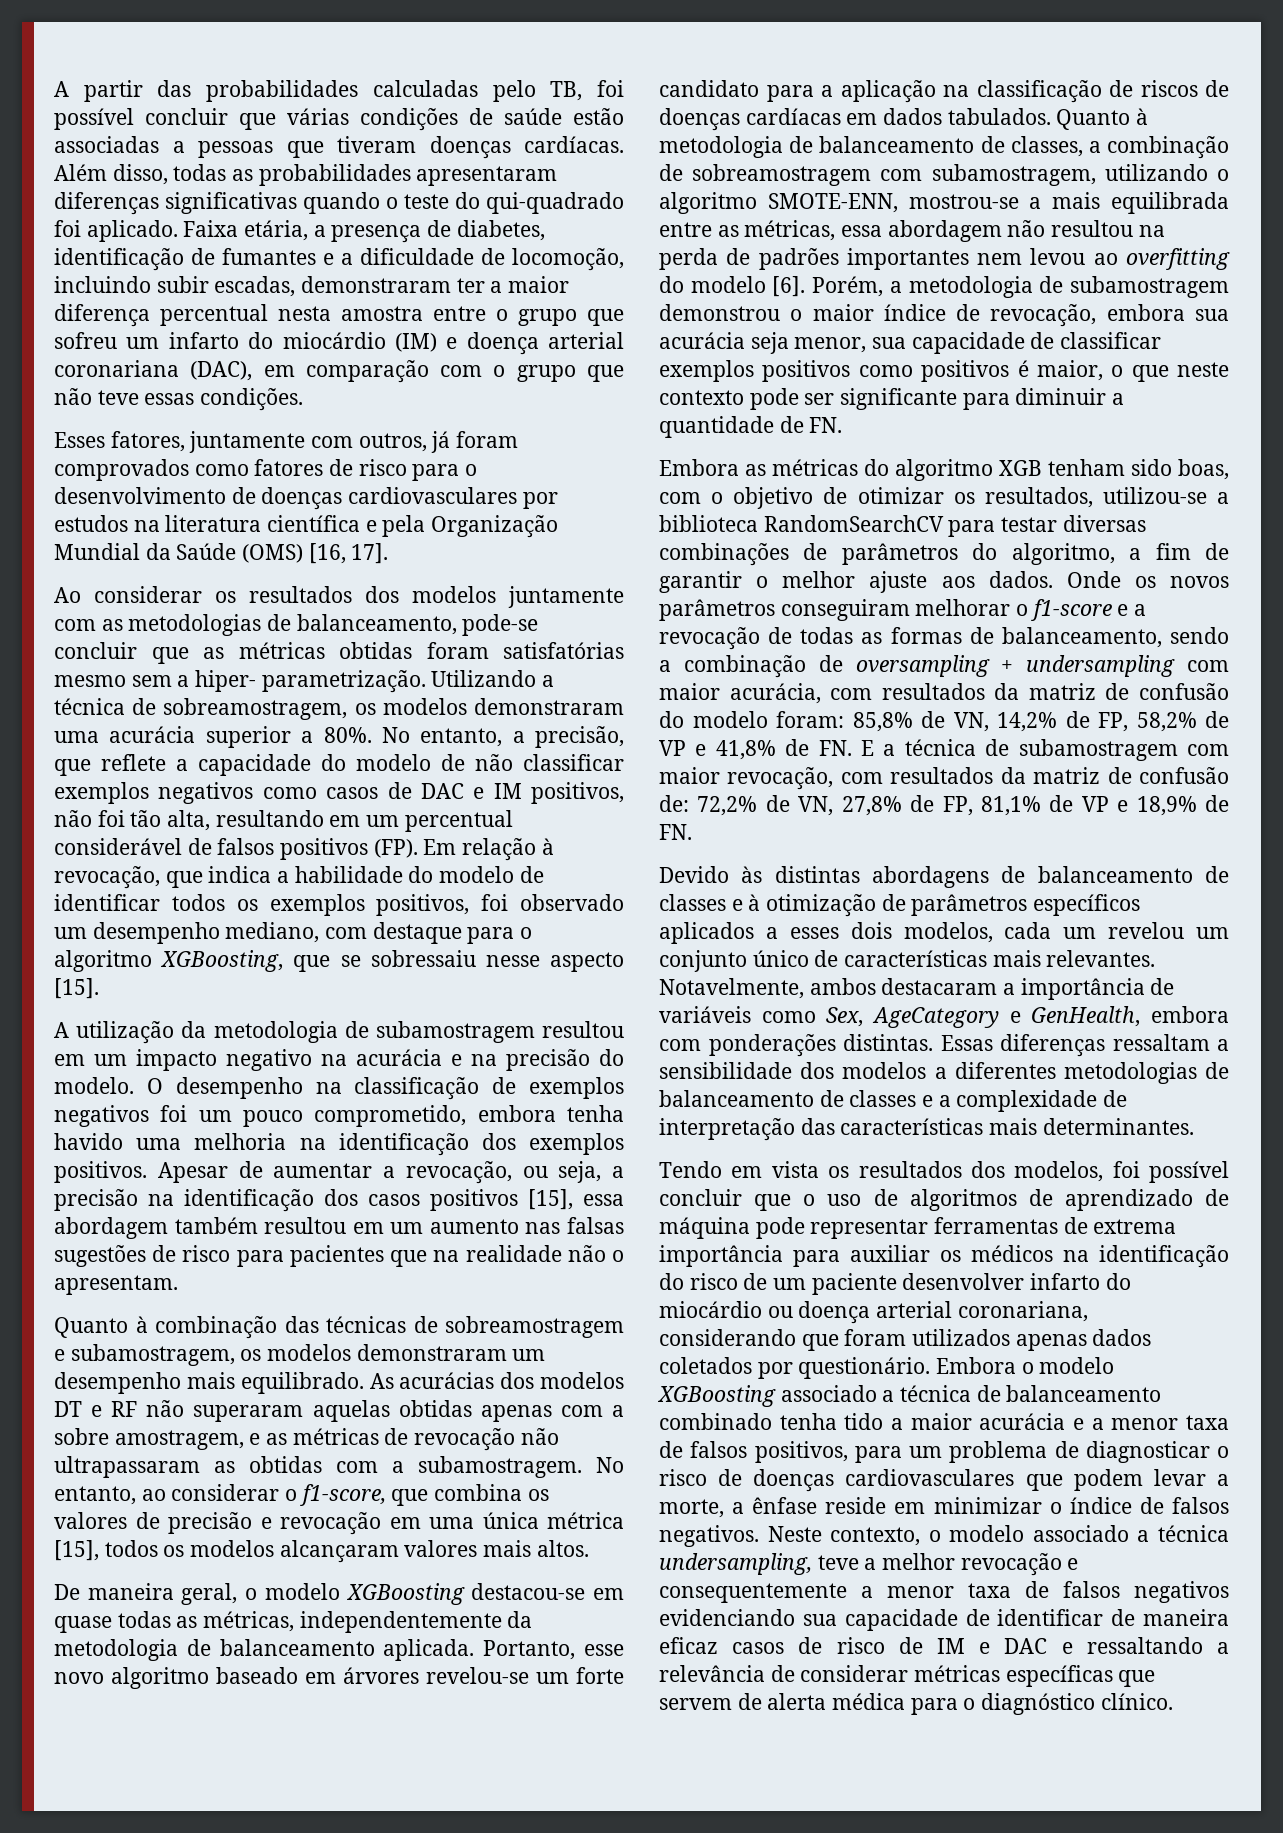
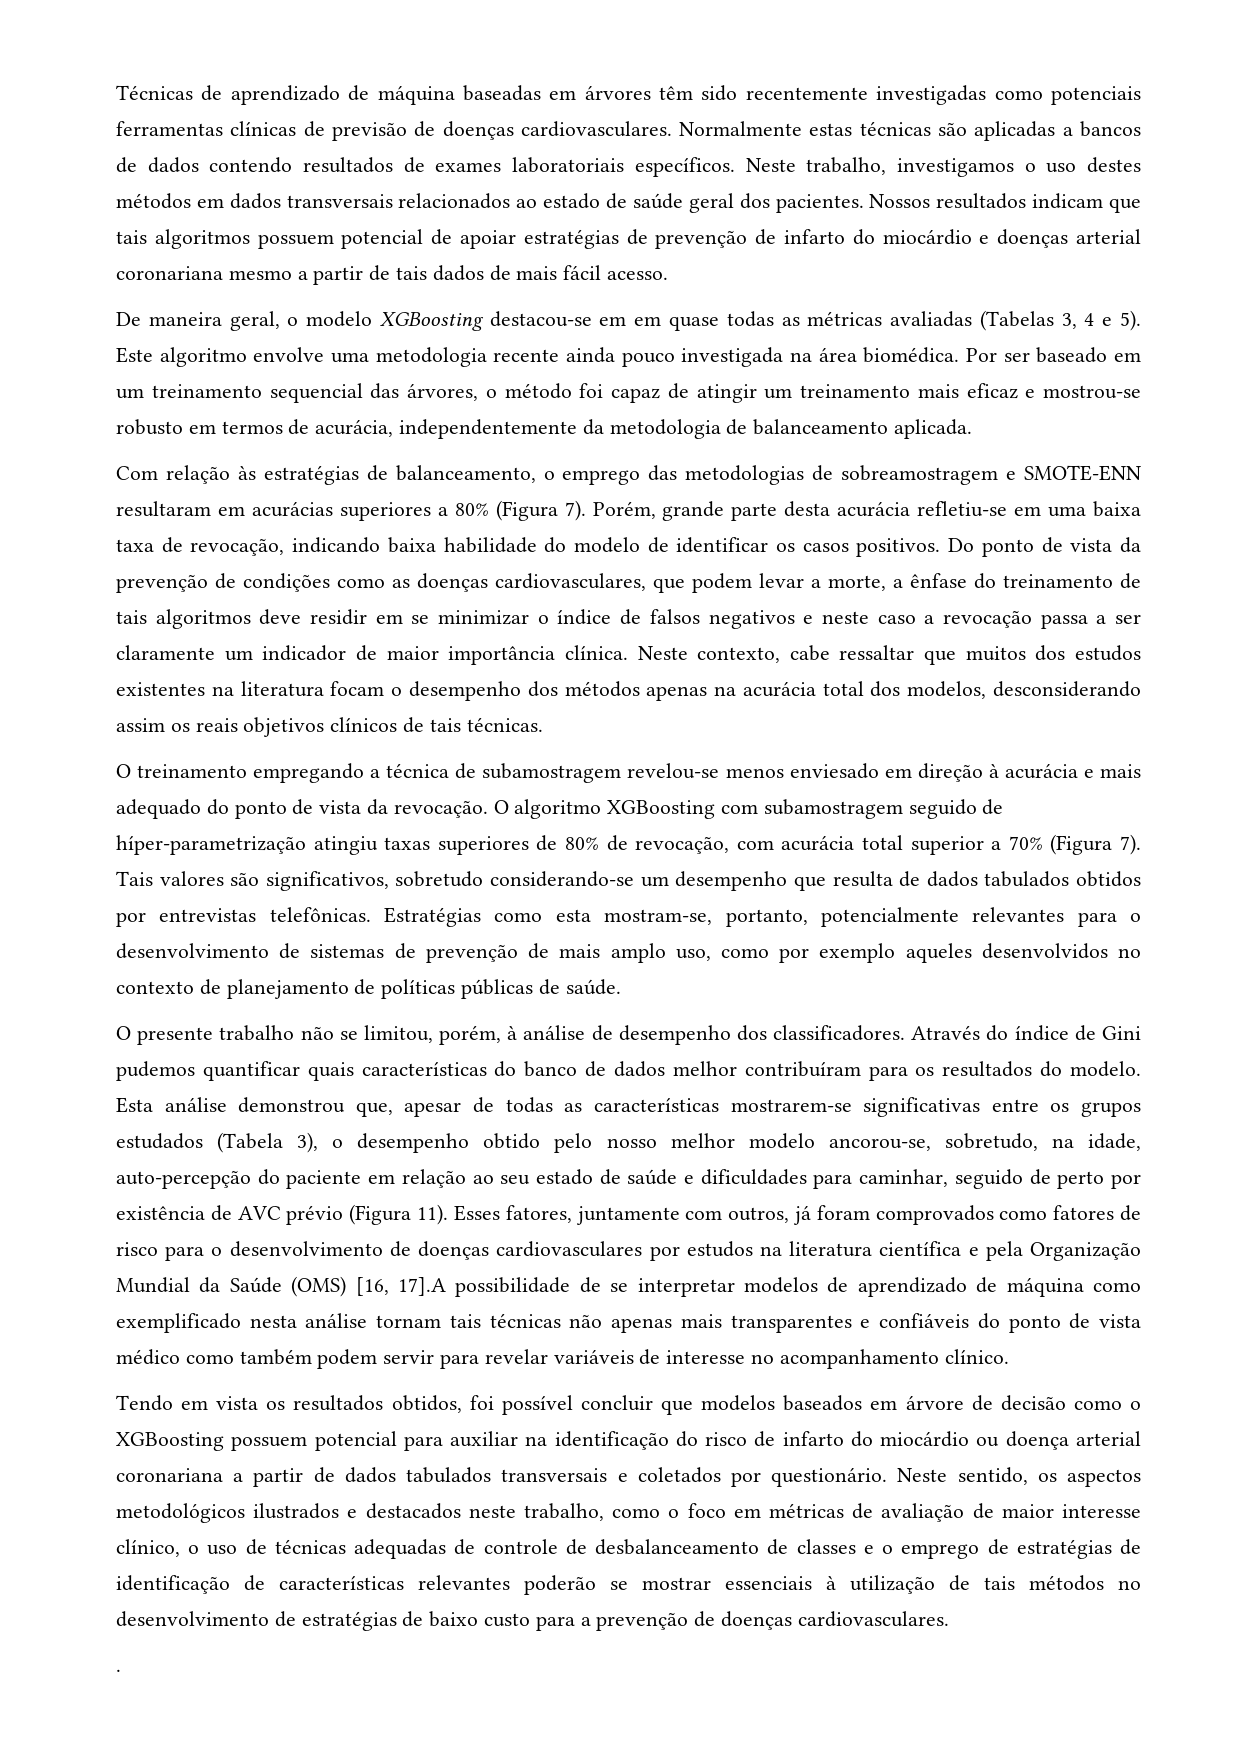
[54,80,624,102] [54,108,624,131] [54,136,624,159] [54,164,558,186] [54,192,624,215] [54,220,545,243] [54,248,624,271] [54,276,570,297] [54,304,624,327] [54,332,624,355] [54,360,624,383] [54,388,304,411] A partir das probabilidades calculadas pelo TB, foi possível concluir que várias condições de saúde estão associadas a pessoas que tiveram doenças cardíacas. Além disso, todas as probabilidades apresentaram diferenças significativas quando o teste do qui-quadrado foi aplicado. Faixa etária, a presença de diabetes, identificação de fumantes e a dificuldade de locomoção, incluindo subir escadas, demonstraram ter a maior diferença percentual nesta amostra entre o grupo que sofreu um infarto do miocárdio (IM) e doença arterial coronariana (DAC), em comparação com o grupo que não teve essas condições. // -> [116,85,1141,105] [116,121,1141,141] [116,157,1142,177] [116,193,1141,213] [116,229,1141,249] [116,265,669,285] [116,310,1142,331] [116,347,1141,367] [116,383,1141,403] [116,419,973,439] [116,465,1141,485] [116,500,1141,521] [116,537,1142,557] [116,573,1141,593] [116,609,1142,629] [116,645,1141,665] [116,681,1142,701] [116,717,543,737] [116,763,1142,783] [116,799,1004,819] [116,834,1142,855] [116,871,1142,891] [116,907,1141,927] [116,943,1141,963] [116,979,621,999] [116,1025,1141,1045] [116,1061,1141,1081] [116,1097,1142,1117] [116,1132,1141,1153] [116,1169,1142,1189] [116,1204,449,1225] Técnicas de aprendizado de máquina baseadas em árvores têm sido recentemente investigadas como potenciais ferramentas clínicas de previsão de doenças cardiovasculares. Normalmente estas técnicas são aplicadas a bancos de dados contendo resultados de exames laboratoriais específicos. Neste trabalho, investigamos o uso destes métodos em dados transversais relacionados ao estado de saúde geral dos pacientes. Nossos resultados indicam que tais algoritmos possuem potencial de apoiar estratégias de prevenção de infarto do miocárdio e doenças arterial coronariana mesmo a partir de tais dados de mais fácil acesso. // De maneira geral, o modelo XGBoosting destacou-se em em quase todas as métricas avaliadas (Tabelas 3, 4 e 5). Este algoritmo envolve uma metodologia recente ainda pouco investigada na área biomédica. Por ser baseado em um treinamento sequencial das árvores, o método foi capaz de atingir um treinamento mais eficaz e mostrou-se robusto em termos de acurácia, independentemente da metodologia de balanceamento aplicada. // Com relação às estratégias de balanceamento, o emprego das metodologias de sobreamostragem e SMOTE-ENN resultaram em acurácias superiores a 80% (Figura 7). Porém, grande parte desta acurácia refletiu-se em uma baixa taxa de revocação, indicando baixa habilidade do modelo de identificar os casos positivos. Do ponto de vista da prevenção de condições como as doenças cardiovasculares, que podem levar a morte, a ênfase do treinamento de tais algoritmos deve residir em se minimizar o índice de falsos negativos e neste caso a revocação passa a ser claramente um indicador de maior importância clínica. Neste contexto, cabe ressaltar que muitos dos estudos existentes na literatura focam o desempenho dos métodos apenas na acurácia total dos modelos, desconsiderando assim os reais objetivos clínicos de tais técnicas. // O treinamento empregando a técnica de subamostragem revelou-se menos enviesado em direção à acurácia e mais adequado do ponto de vista da revocação. O algoritmo XGBoosting com subamostragem seguido de híper-parametrização atingiu taxas superiores de 80% de revocação, com acurácia total superior a 70% (Figura 7). Tais valores são significativos, sobretudo considerando-se um desempenho que resulta de dados tabulados obtidos por entrevistas telefônicas. Estratégias como esta mostram-se, portanto, potencialmente relevantes para o desenvolvimento de sistemas de prevenção de mais amplo uso, como por exemplo aqueles desenvolvidos no contexto de planejamento de políticas públicas de saúde. // O presente trabalho não se limitou, porém, à análise de desempenho dos classificadores. Através do índice de Gini pudemos quantificar quais características do banco de dados melhor contribuíram para os resultados do modelo. Esta análise demonstrou que, apesar de todas as características mostrarem-se significativas entre os grupos estudados (Tabela 3), o desempenho obtido pelo nosso melhor modelo ancorou-se, sobretudo, na idade, auto-percepção do paciente em relação ao seu estado de saúde e dificuldades para caminhar, seguido de perto por existência de AVC prévio (Figura 11).
[351,543,389,564] [54,586,624,608] [54,614,539,636] [54,642,624,664] [54,670,555,693] [54,698,624,720] [54,726,624,748] [54,754,624,776] [54,782,624,804] [54,810,513,832] [54,838,554,861] [54,866,544,889] [54,894,624,916] [54,922,533,944] [54,950,625,972] [54,978,99,999] [54,1021,624,1044] [54,1049,624,1071] [54,1077,624,1100] [54,1105,624,1127] [54,1133,624,1156] [54,1161,624,1184] [54,1189,624,1212] [54,1217,624,1239] [54,1245,624,1267] [54,1275,178,1295] [54,1316,624,1339] [54,1344,546,1366] [54,1372,624,1394] [54,1400,624,1422] [54,1428,559,1451] [54,1456,624,1478] [54,1484,549,1506] [54,1512,624,1535] [54,1540,589,1563] [54,1583,624,1605] [54,1611,533,1633] [54,1639,624,1661] [54,1667,624,1689] [659,80,1229,103] [659,108,1149,131] [659,136,1229,159] [659,164,1229,186] [659,192,1229,214] [659,220,1165,242] [659,248,1230,270] [659,276,1229,298] [659,304,1229,327] [659,332,1162,354] [659,360,1229,382] [659,388,1125,410] [659,416,843,438] [659,459,1229,481] [659,487,1229,509] [659,515,1146,537] [659,543,1229,566] [659,571,1229,593] [659,599,1147,621] [659,627,1229,650] [659,655,1229,678] [659,683,1229,704] [659,711,1229,732] [659,739,1229,761] [659,767,1229,790] [659,795,1229,816] [659,824,692,840] [659,866,1229,888] [659,894,1141,917] [659,922,1229,944] [659,950,1156,972] [659,978,1175,1000] [659,1006,1229,1028] [659,1034,1229,1057] [659,1062,1229,1084] [659,1090,1128,1112] [659,1118,1194,1141] 17]. // Ao considerar os resultados dos modelos juntamente com as metodologias de balanceamento, pode-se concluir que as métricas obtidas foram satisfatórias mesmo sem a hiper- parametrização. Utilizando a técnica de sobreamostragem, os modelos demonstraram uma acurácia superior a 80%. No entanto, a precisão, que reflete a capacidade do modelo de não classificar exemplos negativos como casos de DAC e IM positivos, não foi tão alta, resultando em um percentual considerável de falsos positivos (FP). Em relação à revocação, que indica a habilidade do modelo de identificar todos os exemplos positivos, foi observado um desempenho mediano, com destaque para o algoritmo XGBoosting, que se sobressaiu nesse aspecto [15]. // A utilização da metodologia de subamostragem resultou em um impacto negativo na acurácia e na precisão do modelo. O desempenho na classificação de exemplos negativos foi um pouco comprometido, embora tenha havido uma melhoria na identificação dos exemplos positivos. Apesar de aumentar a revocação, ou seja, a precisão na identificação dos casos positivos [15], essa abordagem também resultou em um aumento nas falsas sugestões de risco para pacientes que na realidade não o apresentam. // Quanto à combinação das técnicas de sobreamostragem e subamostragem, os modelos demonstraram um desempenho mais equilibrado. As acurácias dos modelos DT e RF não superaram aquelas obtidas apenas com a sobre amostragem, e as métricas de revocação não ultrapassaram as obtidas com a subamostragem. No entanto, ao considerar o f1-score, que combina os valores de precisão e revocação em uma única métrica [15], todos os modelos alcançaram valores mais altos. // De maneira geral, o modelo XGBoosting destacou-se em quase todas as métricas, independentemente da metodologia de balanceamento aplicada. Portanto, esse novo algoritmo baseado em árvores revelou-se um forte candidato para a aplicação na classificação de riscos de doenças cardíacas em dados tabulados. Quanto à metodologia de balanceamento de classes, a combinação de sobreamostragem com subamostragem, utilizando o algoritmo SMOTE-ENN, mostrou-se a mais equilibrada entre as métricas, essa abordagem não resultou na perda de padrões importantes nem levou ao overfitting do modelo [6]. Porém, a metodologia de subamostragem demonstrou o maior índice de revocação, embora sua acurácia seja menor, sua capacidade de classificar exemplos positivos como positivos é maior, o que neste contexto pode ser significante para diminuir a quantidade de FN. // Embora as métricas do algoritmo XGB tenham sido boas, com o objetivo de otimizar os resultados, utilizou-se a biblioteca RandomSearchCV para testar diversas combinações de parâmetros do algoritmo, a fim de garantir o melhor ajuste aos dados. Onde os novos parâmetros conseguiram melhorar o f1-score e a revocação de todas as formas de balanceamento, sendo a combinação de oversampling + undersampling com maior acurácia, com resultados da matriz de confusão do modelo foram: 85,8% de VN, 14,2% de FP, 58,2% de VP e 41,8% de FN. E a técnica de subamostragem com maior revocação, com resultados da matriz de confusão de: 72,2% de VN, 27,8% de FP, 81,1% de VP e 18,9% de FN. // Devido às distintas abordagens de balanceamento de classes e à otimização de parâmetros específicos aplicados a esses dois modelos, cada um revelou um conjunto único de características mais relevantes. Notavelmente, ambos destacaram a importância de variáveis como Sex, AgeCategory e GenHealth, embora com ponderações distintas. Essas diferenças ressaltam a sensibilidade dos modelos a diferentes metodologias de balanceamento de classes e a complexidade de interpretação das características mais determinantes. -> [398,1277,1141,1297] [116,1313,1142,1333] [116,1349,1009,1369] 17].A possibilidade de se interpretar modelos de aprendizado de máquina como exemplificado nesta análise tornam tais técnicas não apenas mais transparentes e confiáveis do ponto de vista médico como também podem servir para revelar variáveis de interesse no acompanhamento clínico.
[970,1161,1229,1183] [659,1189,1229,1211] [659,1217,1177,1239] [659,1245,1053,1267] dos modelos, foi possível concluir que o uso de algoritmos de aprendizado de máquina pode representar ferramentas de extrema importância para auxiliar os médicos -> [391,1395,1141,1415] [116,1431,519,1451] obtidos, foi possível concluir que modelos baseados em árvore de decisão como o XGBoosting possuem potencial para auxiliar
[773,1273,1025,1295] um paciente desenvolver -> (776, 1439) none
[957,1301,1088,1322] [659,1329,1152,1351] [659,1357,1115,1379] [657,1385,1162,1407] [659,1413,1229,1430] [659,1441,1229,1463] [659,1469,1229,1492] [659,1497,1229,1518] [659,1525,1229,1547] [659,1553,1079,1576] [659,1581,1229,1603] [659,1609,1229,1631] [659,1637,1229,1654] [659,1665,1156,1687] [659,1693,1173,1715] coronariana, considerando que foram utilizados apenas dados coletados por questionário. Embora o modelo XGBoosting associado a técnica de balanceamento combinado tenha tido a maior acurácia e a menor taxa de falsos positivos, para um problema de diagnosticar o risco de doenças cardiovasculares que podem levar a morte, a ênfase reside em minimizar o índice de falsos negativos. Neste contexto, o modelo associado a técnica undersampling, teve a melhor revocação e consequentemente a menor taxa de falsos negativos evidenciando sua capacidade de identificar de maneira eficaz casos de risco de IM e DAC e ressaltando a relevância de considerar métricas específicas que servem de alerta médica para o diagnóstico clínico. -> [116,1467,1141,1487] [116,1503,1142,1523] [116,1539,1141,1559] [116,1575,1141,1595] [116,1611,949,1631] [116,1669,121,1672] coronariana a partir de dados tabulados transversais e coletados por questionário. Neste sentido, os aspectos metodológicos ilustrados e destacados neste trabalho, como o foco em métricas de avaliação de maior interesse clínico, o uso de técnicas adequadas de controle de desbalanceamento de classes e o emprego de estratégias de identificação de características relevantes poderão se mostrar essenciais à utilização de tais métodos no desenvolvimento de estratégias de baixo custo para a prevenção de doenças cardiovasculares. // .

